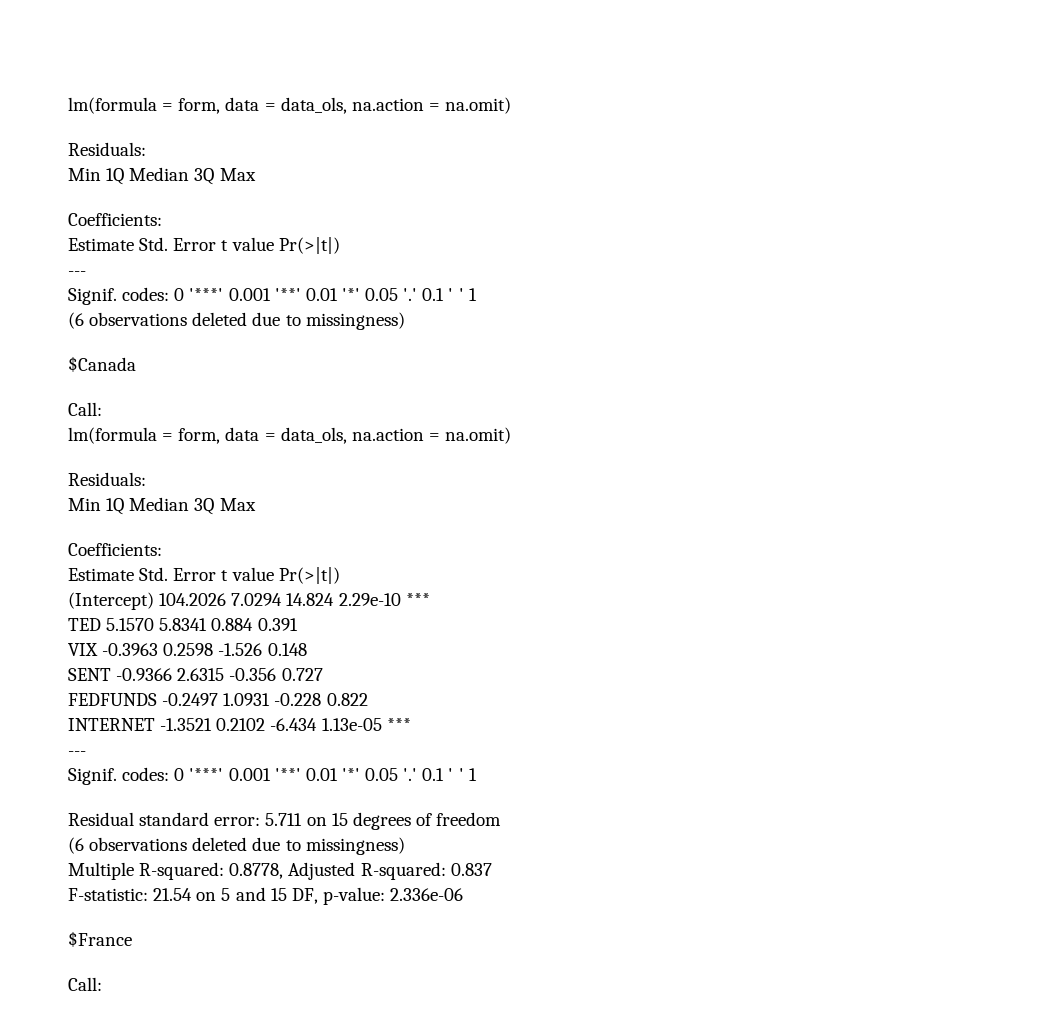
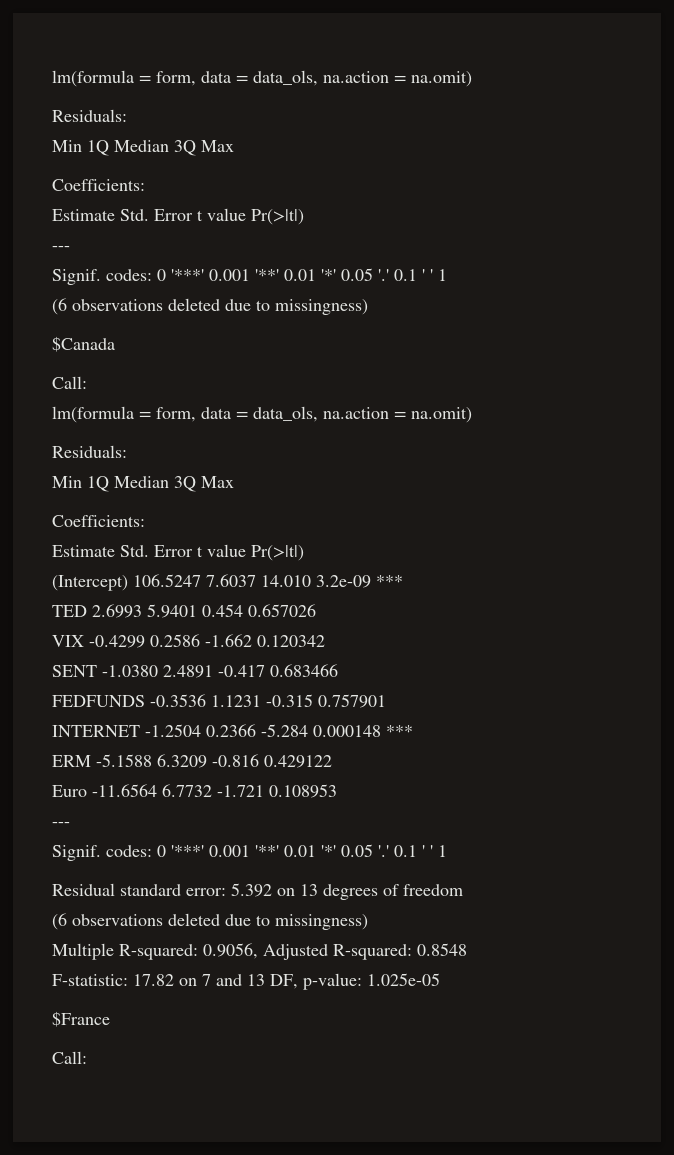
[159,593,430,606] [68,618,298,631] [68,643,307,656] [68,668,323,681] [68,693,368,706] [68,718,411,731] 104.2026 7.0294 14.824 2.29e-10 *** // TED 5.1570 5.8341 0.884 0.391 // VIX -0.3963 0.2598 -1.526 0.148 // SENT -0.9366 2.6315 -0.356 0.727 // FEDFUNDS -0.2497 1.0931 -0.228 0.822 // INTERNET -1.3521 0.2102 -6.434 1.13e-05 *** -> [133,574,403,588] [52,604,316,618] [52,634,325,648] [52,664,338,678] [52,694,386,708] [52,724,413,737] [52,754,332,768] [52,784,337,798] 106.5247 7.6037 14.010 3.2e-09 *** // TED 2.6993 5.9401 0.454 0.657026 // VIX -0.4299 0.2586 -1.662 0.120342 // SENT -1.0380 2.4891 -0.417 0.683466 // FEDFUNDS -0.3536 1.1231 -0.315 0.757901 // INTERNET -1.2504 0.2366 -5.284 0.000148 *** // ERM -5.1588 6.3209 -0.816 0.429122 // Euro -11.6564 6.7732 -1.721 0.108953
[265,813,348,826] 5.711 on 15 -> [231,883,318,897] 5.392 on 13
[229,863,284,879] 0.8778, -> [203,943,258,959] 0.9056,
[450,863,492,876] 0.837 -> [417,943,467,956] 0.8548
[153,887,287,901] 21.54 on 5 and 15 -> [133,974,265,986] 17.82 on 7 and 13
[390,888,464,901] 2.336e-06 -> [367,973,440,986] 1.025e-05

